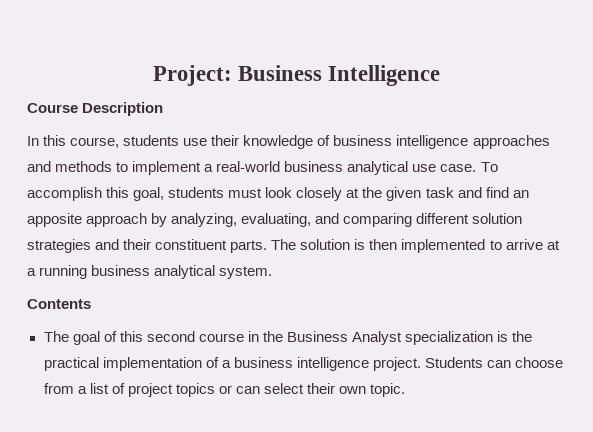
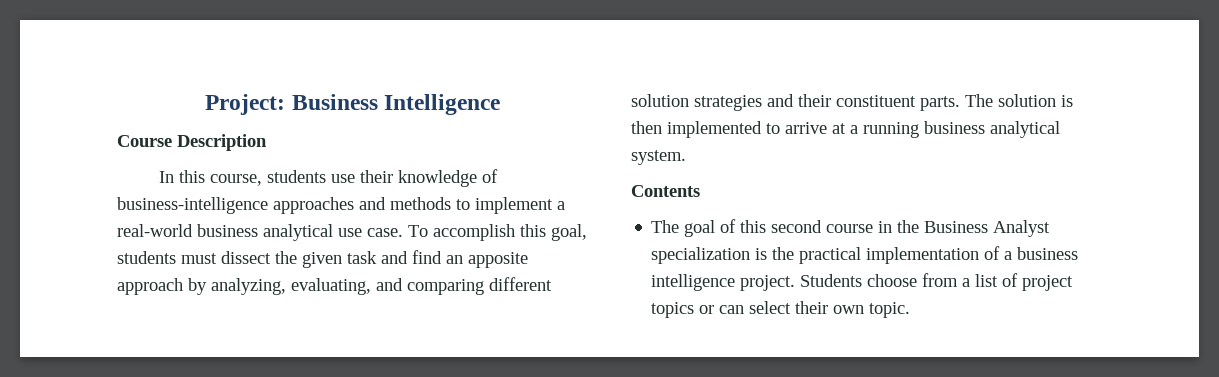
[333,135,469,149] business intelligence -> [117,197,268,214] business-intelligence
[265,187,360,201] look closely at -> [221,251,271,264] dissect
[486,360,511,368] can -> (863, 280) none

